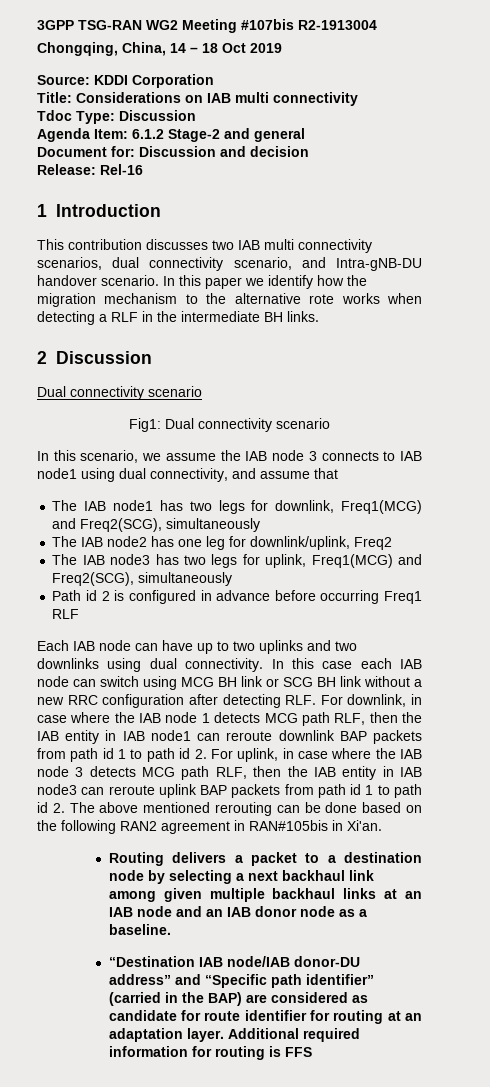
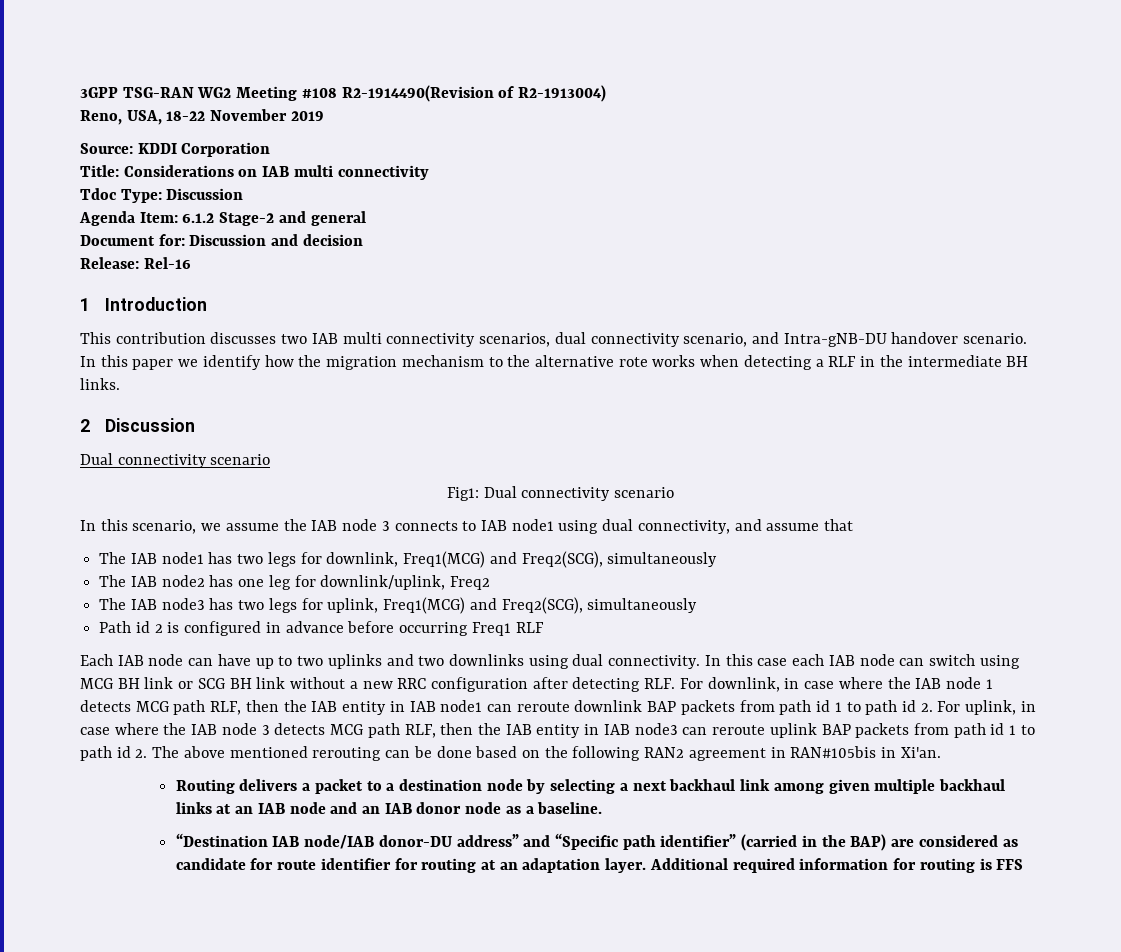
[241,19,377,30] [37,42,246,56] #107bis R2-1913004 // Chongqing, China, 14 – 18 Oct -> [301,85,607,102] [80,109,288,125] #108 R2-1914490(Revision of R2-1913004) // Reno, USA, 18-22 November

